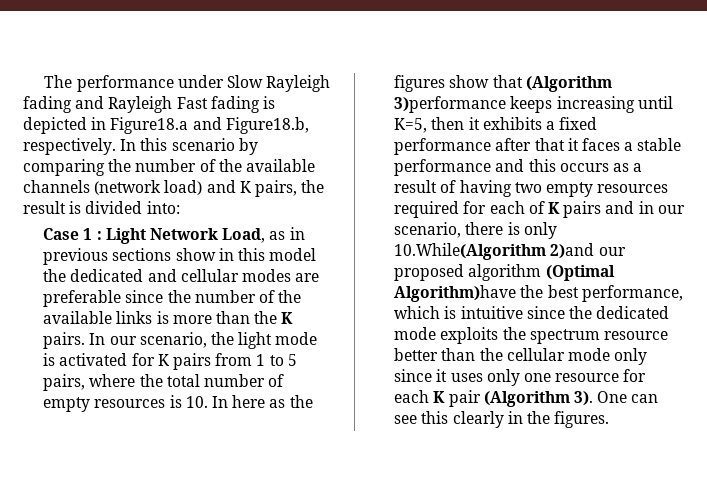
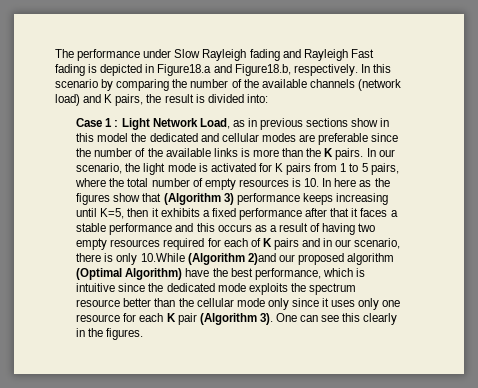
[394,96,507,113] 3)performance -> [223,193,300,205] 3) performance
[394,243,547,260] 10.While(Algorithm -> [140,253,245,265] 10.While (Algorithm
[394,285,517,302] Algorithm)have -> [125,268,210,280] Algorithm) have

